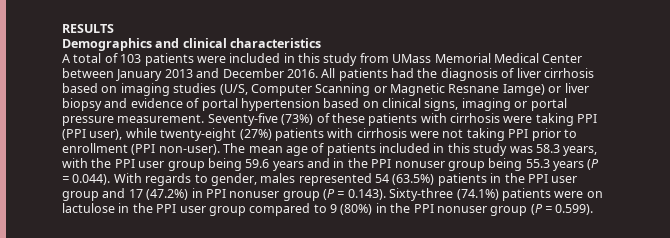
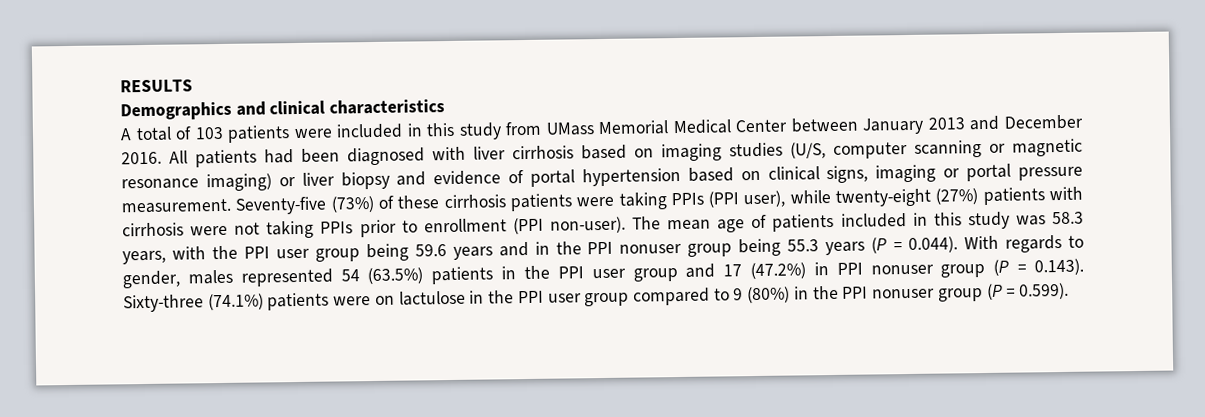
[417,68,515,81] the diagnosis of -> [301,146,466,166] been diagnosed with
[250,83,545,96] Computer Scanning or Magnetic Resnane Iamge) -> [833,138,1083,159] [121,173,272,192] computer scanning or magnetic resonance imaging)
[368,113,500,126] patients with cirrhosis -> [443,193,573,212] cirrhosis patients
[577,114,598,123] PPI -> [670,192,704,206] PPIs
[508,129,529,138] PPI -> [320,221,354,234] PPIs

